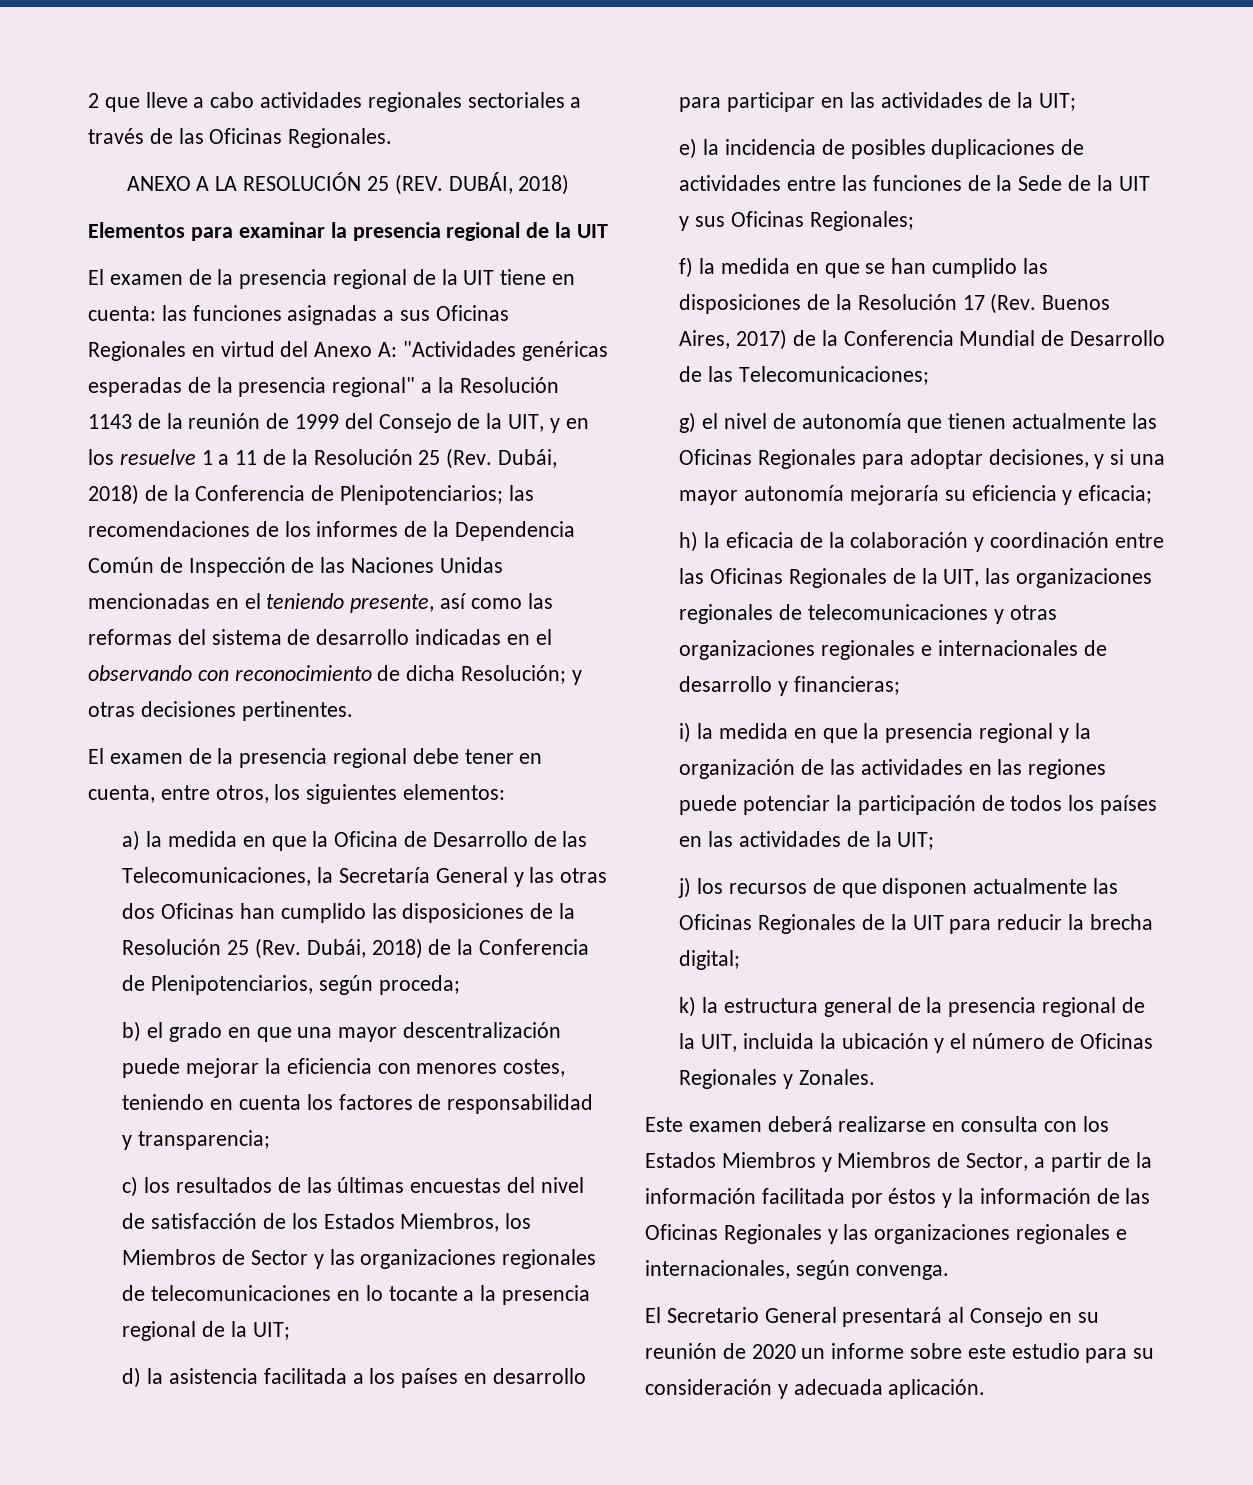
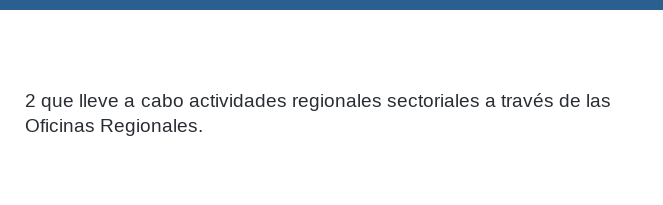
[126,172,570,195] [88,222,608,241] [88,269,576,289] [88,305,509,325] [88,341,608,361] [88,377,559,397] [88,413,589,433] [88,448,558,469] [88,484,534,505] [88,521,575,541] [88,557,503,577] [88,593,553,613] [88,629,552,645] [88,665,582,685] [88,701,353,721] [88,748,543,768] [88,784,506,804] [122,830,588,851] [122,867,608,887] [122,903,575,923] [122,938,589,959] [122,975,460,995] [122,1021,561,1042] [122,1058,566,1078] [122,1094,594,1114] [122,1130,271,1150] [122,1176,584,1197] [122,1213,532,1232] [122,1249,597,1269] [122,1285,590,1305] [122,1321,290,1341] [122,1367,586,1388] [679,92,1076,112] [679,138,1085,159] [679,175,1150,191] [679,211,914,231] [679,257,1048,278] [679,293,1111,314] [679,329,1165,350] [679,366,929,385] [679,412,1157,433] [679,449,1165,469] [679,485,1153,505] [679,531,1164,552] [679,568,1152,588] [679,604,1057,624] [679,640,1107,660] [679,676,900,696] [679,722,1091,743] [679,759,1107,779] [679,795,1157,815] [679,831,935,850] [678,877,1118,898] [679,914,1153,934] [679,950,741,970] [679,996,1145,1017] [679,1033,1153,1053] [679,1069,875,1089] [645,1116,1109,1132] [645,1152,1153,1172] [645,1188,1151,1208] [645,1224,1127,1244] [645,1260,949,1280] [645,1307,1099,1327] [645,1343,1155,1363] [645,1379,986,1399] // ANEXO A LA RESOLUCIÓN 25 (REV. DUBÁI, 2018) // Elementos para examinar la presencia regional de la UIT // El examen de la presencia regional de la UIT tiene en cuenta: las funciones asignadas a sus Oficinas Regionales en virtud del Anexo A: "Actividades genéricas esperadas de la presencia regional" a la Resolución 1143 de la reunión de 1999 del Consejo de la UIT, y en los resuelve 1 a 11 de la Resolución 25 (Rev. Dubái, 2018) de la Conferencia de Plenipotenciarios; las recomendaciones de los informes de la Dependencia Común de Inspección de las Naciones Unidas mencionadas en el teniendo presente, así como las reformas del sistema de desarrollo indicadas en el observando con reconocimiento de dicha Resolución; y otras decisiones pertinentes. // El examen de la presencia regional debe tener en cuenta, entre otros, los siguientes elementos: // a) la medida en que la Oficina de Desarrollo de las Telecomunicaciones, la Secretaría General y las otras dos Oficinas han cumplido las disposiciones de la Resolución 25 (Rev. Dubái, 2018) de la Conferencia de Plenipotenciarios, según proceda; // b) el grado en que una mayor descentralización puede mejorar la eficiencia con menores costes, teniendo en cuenta los factores de responsabilidad y transparencia; // c) los resultados de las últimas encuestas del nivel de satisfacción de los Estados Miembros, los Miembros de Sector y las organizaciones regionales de telecomunicaciones en lo tocante a la presencia regional de la UIT; // d) la asistencia facilitada a los países en desarrollo para participar en las actividades de la UIT; // e) la incidencia de posibles duplicaciones de actividades entre las funciones de la Sede de la UIT y sus Oficinas Regionales; // f) la medida en que se han cumplido las disposiciones de la Resolución 17 (Rev. Buenos Aires, 2017) de la Conferencia Mundial de Desarrollo de las Telecomunicaciones; // g) el nivel de autonomía que tienen actualmente las Oficinas Regionales para adoptar decisiones, y si una mayor autonomía mejoraría su eficiencia y eficacia; // h) la eficacia de la colaboración y coordinación entre las Oficinas Regionales de la UIT, las organizaciones regionales de telecomunicaciones y otras organizaciones regionales e internacionales de desarrollo y financieras; // i) la medida en que la presencia regional y la organización de las actividades en las regiones puede potenciar la participación de todos los países en las actividades de la UIT; // j) los recursos de que disponen actualmente las Oficinas Regionales de la UIT para reducir la brecha digital; // k) la estructura general de la presencia regional de la UIT, incluida la ubicación y el número de Oficinas Regionales y Zonales. // Este examen deberá realizarse en consulta con los Estados Miembros y Miembros de Sector, a partir de la información facilitada por éstos y la información de las Oficinas Regionales y las organizaciones regionales e internacionales, según convenga. // El Secretario General presentará al Consejo en su reunión de 2020 un informe sobre este estudio para su consideración y adecuada aplicación. -> (204, 127) none

